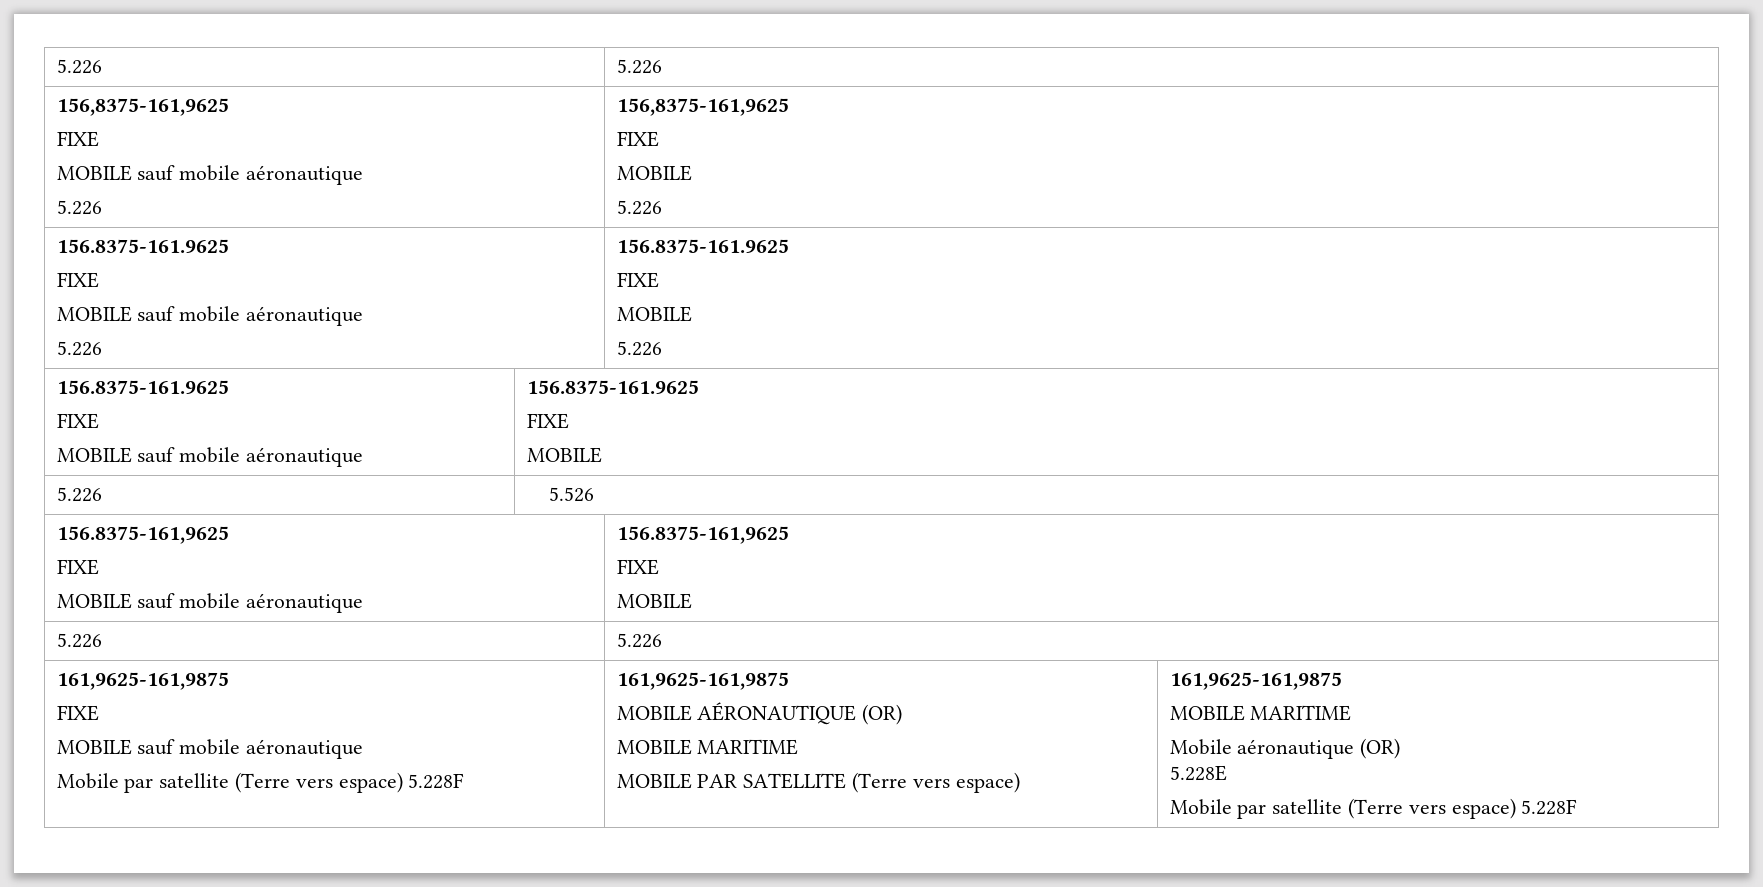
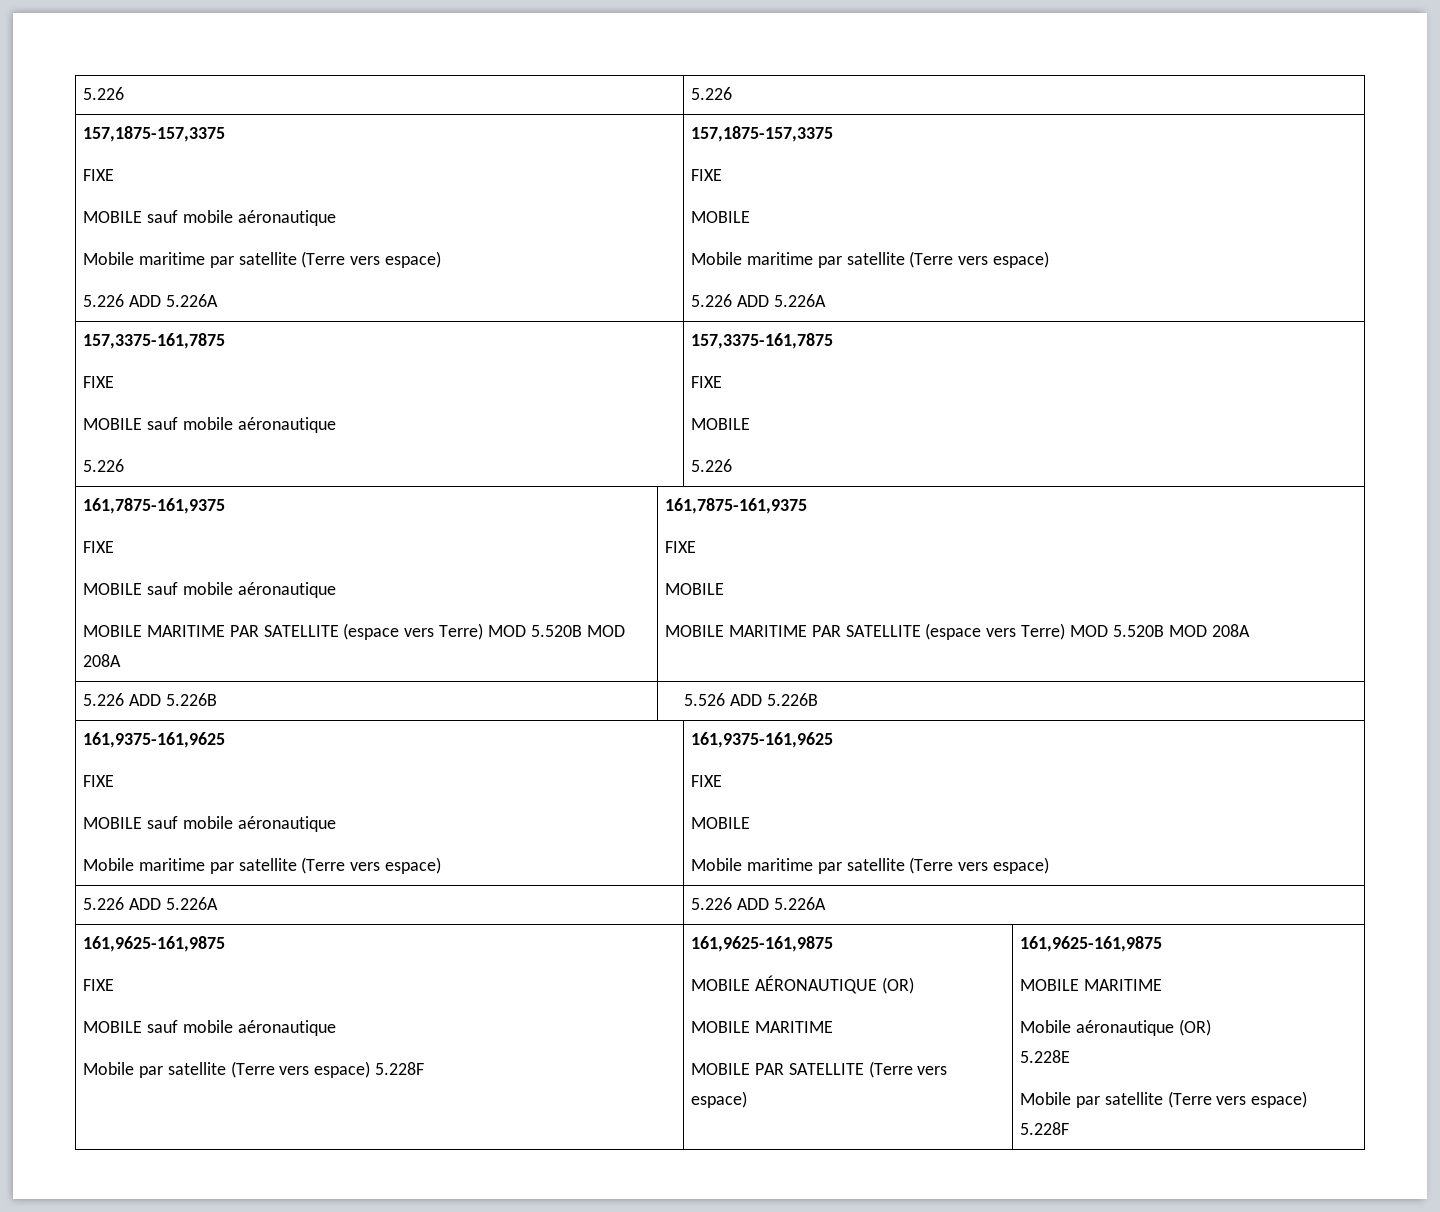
[56,59,102,74] [616,59,662,74] [56,98,229,116] [56,131,99,147] [56,165,364,185] [56,200,102,215] [616,98,789,116] [616,131,659,147] [616,165,692,181] [616,200,662,215] [56,239,229,253] [56,272,99,288] [56,306,364,326] [56,341,102,356] [616,239,789,253] [616,272,659,288] [616,306,692,322] [616,341,662,356] [56,380,229,394] [56,413,99,429] [56,447,364,467] [526,380,699,394] [526,413,569,429] [526,447,602,463] [56,487,102,502] [549,487,595,502] [56,526,229,544] [56,559,99,575] [56,593,364,613] [616,526,789,544] [616,559,659,575] [616,593,692,609] [56,633,102,648] [616,633,662,648] 5.226 | 5.226 // 156,8375-161,9625 // FIXE // MOBILE sauf mobile aéronautique // 5.226 | 156,8375-161,9625 // FIXE // MOBILE // 5.226 // 156.8375-161.9625 // FIXE // MOBILE sauf mobile aéronautique // 5.226 | 156.8375-161.9625 // FIXE // MOBILE // 5.226 // 156.8375-161.9625 // FIXE // MOBILE sauf mobile aéronautique | 156.8375-161.9625 // FIXE // MOBILE // 5.226 | 5.526 // 156.8375-161,9625 // FIXE // MOBILE sauf mobile aéronautique | 156.8375-161,9625 // FIXE // MOBILE // 5.226 | 5.226 -> [83,87,125,100] [691,87,733,100] [83,126,226,142] [83,169,115,181] [83,210,336,226] [83,251,442,268] [83,294,218,307] [691,126,834,142] [691,169,723,181] [691,211,751,223] [691,251,1050,268] [691,294,826,307] [83,333,226,349] [83,376,115,388] [83,417,336,433] [83,459,125,472] [691,333,834,349] [691,376,723,388] [691,418,751,430] [691,459,733,472] [83,498,226,514] [83,541,115,553] [83,582,336,598] [83,623,625,640] [83,654,122,667] [665,498,808,514] [665,541,697,553] [665,583,725,595] [665,623,1250,640] [83,693,217,706] [684,693,819,706] [83,732,226,748] [83,775,115,787] [83,816,336,832] [83,857,442,874] [691,732,834,748] [691,775,723,787] [691,817,751,829] [691,857,1050,874] [83,897,218,910] [691,897,826,910] 5.226 | 5.226 // 157,1875-157,3375 // FIXE // MOBILE sauf mobile aéronautique // Mobile maritime par satellite (Terre vers espace) // 5.226 ADD 5.226A | 157,1875-157,3375 // FIXE // MOBILE // Mobile maritime par satellite (Terre vers espace) // 5.226 ADD 5.226A // 157,3375-161,7875 // FIXE // MOBILE sauf mobile aéronautique // 5.226 | 157,3375-161,7875 // FIXE // MOBILE // 5.226 // 161,7875-161,9375 // FIXE // MOBILE sauf mobile aéronautique // MOBILE MARITIME PAR SATELLITE (espace vers Terre) MOD 5.520B MOD 208A | 161,7875-161,9375 // FIXE // MOBILE // MOBILE MARITIME PAR SATELLITE (espace vers Terre) MOD 5.520B MOD 208A // 5.226 ADD 5.226B | 5.526 ADD 5.226B // 161,9375-161,9625 // FIXE // MOBILE sauf mobile aéronautique // Mobile maritime par satellite (Terre vers espace) | 161,9375-161,9625 // FIXE // MOBILE // Mobile maritime par satellite (Terre vers espace) // 5.226 ADD 5.226A | 5.226 ADD 5.226A

